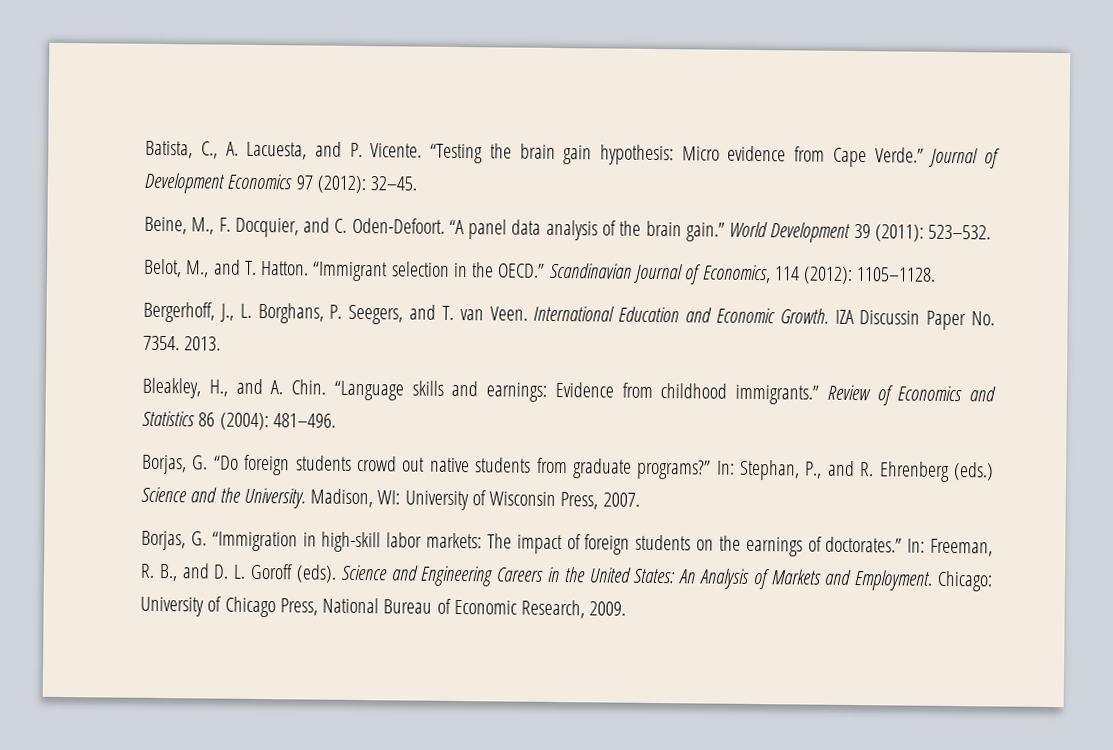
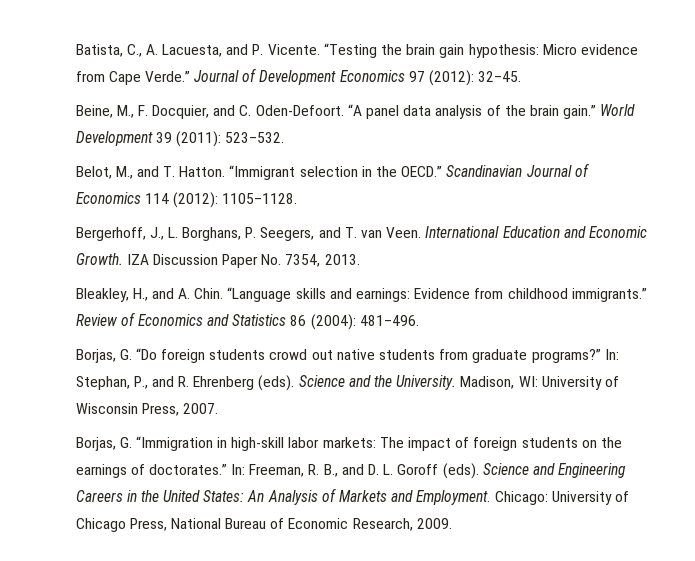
[701,264,771,284] Economics, -> [75,192,141,204] Economics
[859,310,921,325] Discussin -> [152,254,218,265] Discussion
[143,335,181,351] 7354. -> [285,254,321,267] 7354,
[952,462,994,481] (eds.) -> [258,375,295,391] (eds).

